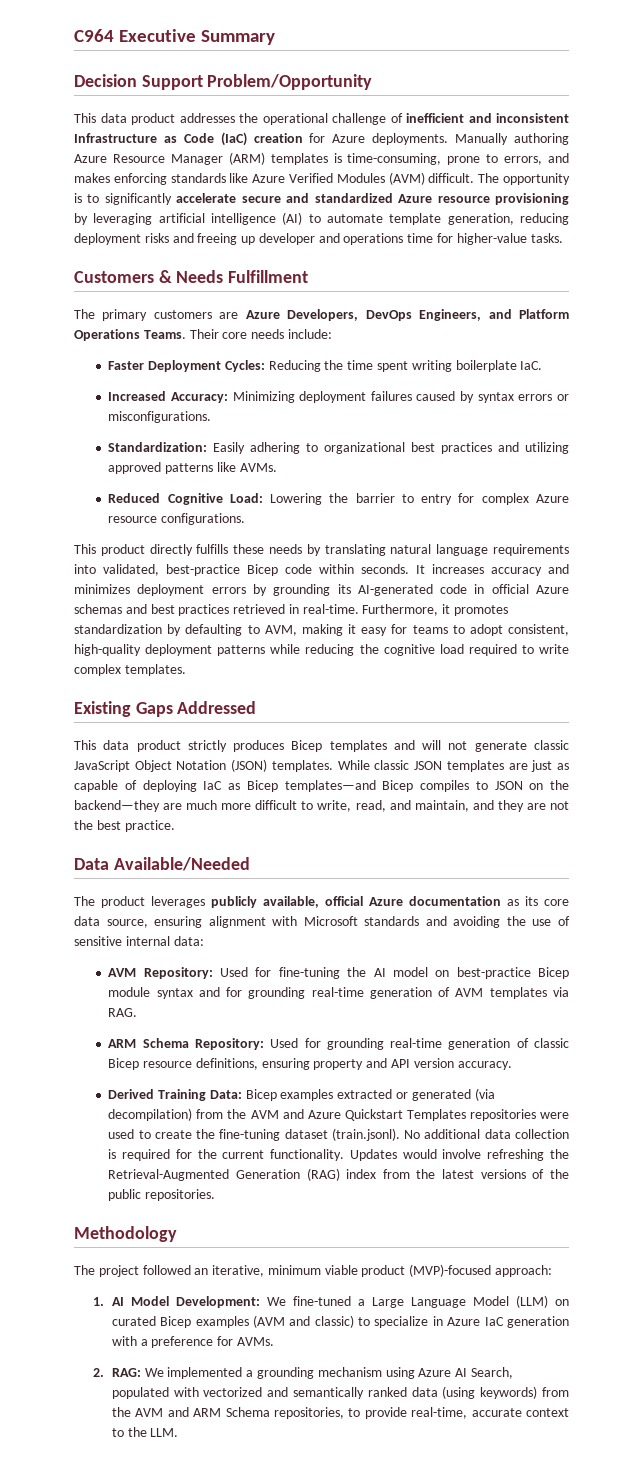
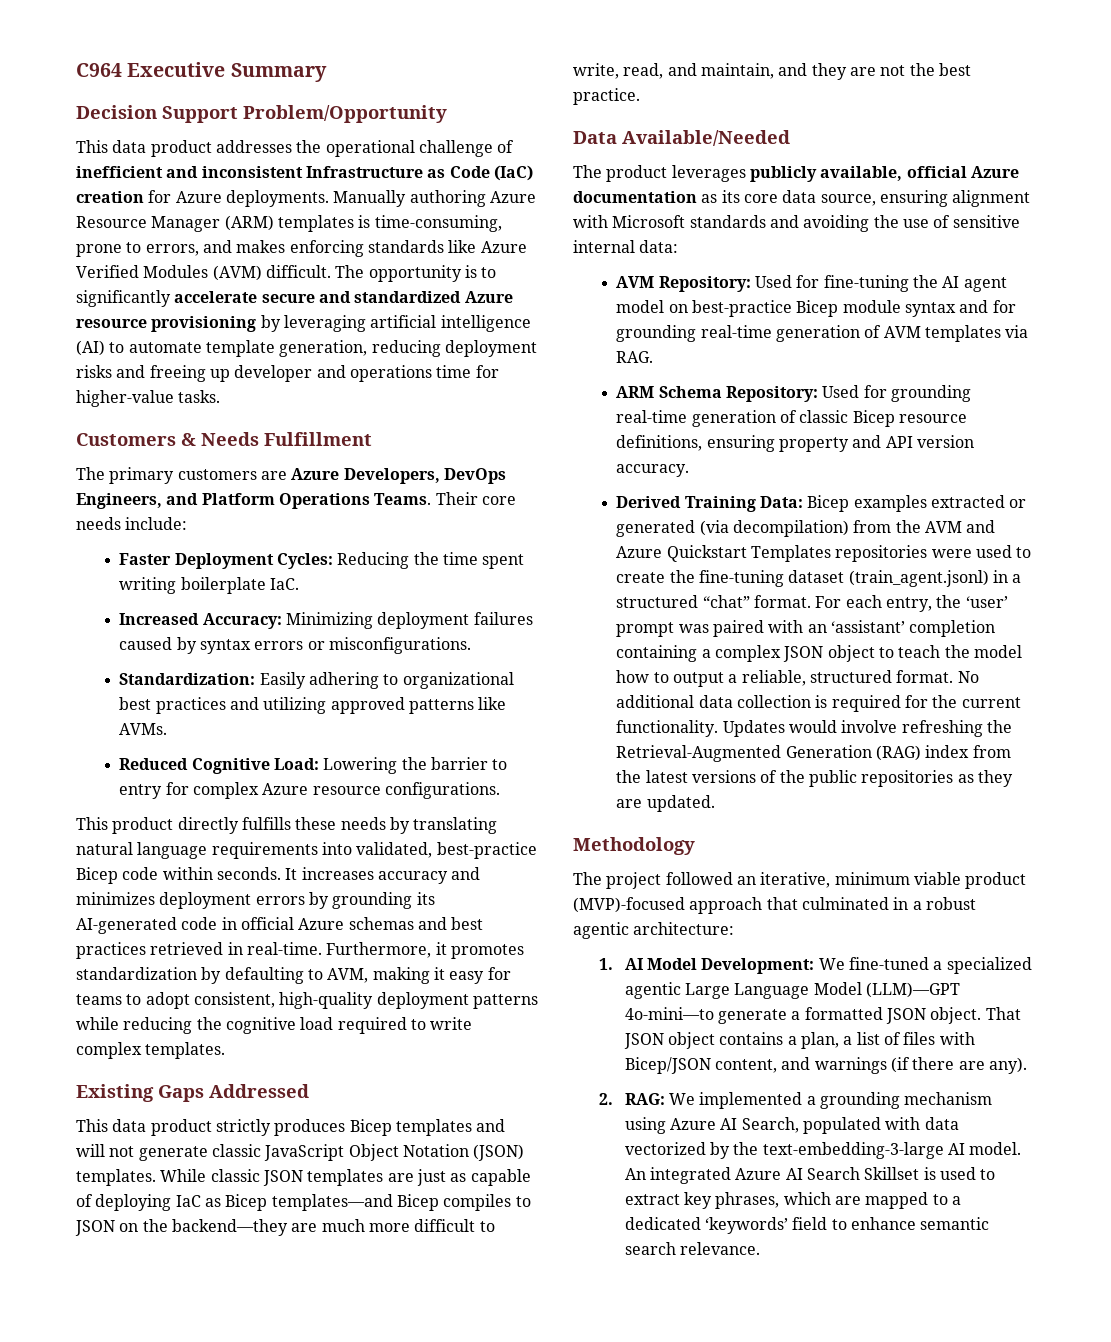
(386, 972) none -> [963,277,1007,292] agent
[331,1128,400,1141] (train.jsonl). -> [848,570,1022,587] [616,595,1008,612] [616,620,996,637] [616,645,1023,662] [616,670,954,687] (train_agent.jsonl) in a structured “chat” format. For each entry, the ‘user’ prompt was paired with an ‘assistant’ completion containing a complex JSON object to teach the model how to output a reliable, structured format.
[145,1189,216,1201] repositories. -> [861,770,1014,787] [616,795,715,812] repositories as they are updated.
[495,1265,553,1277] approach: -> [689,897,976,914] [573,922,735,939] approach that culminated in a robust agentic architecture:
(365, 1302) none -> [946,957,1032,974] [624,982,681,999] specialized agentic
[515,1295,569,1308] [111,1315,569,1328] [111,1336,274,1348] (LLM) on curated Bicep examples (AVM and classic) to specialize in Azure IaC generation with a preference for AVMs. -> [865,982,960,998] [624,1007,1021,1024] [623,1032,975,1049] [624,1057,1027,1074] (LLM)—GPT 4o-mini—to generate a formatted JSON object. That JSON object contains a plan, a list of files with Bicep/JSON content, and warnings (if there are any).
[203,1386,569,1399] [111,1407,569,1419] [111,1427,179,1437] vectorized and semantically ranked data (using keywords) from the AVM and ARM Schema repositories, to provide real-time, accurate context to the LLM. -> [924,1117,959,1130] [624,1142,1022,1159] [624,1167,996,1184] [624,1192,961,1209] [624,1217,990,1234] [624,1242,761,1255] data vectorized by the text-embedding-3-large AI model. An integrated Azure AI Search Skillset is used to extract key phrases, which are mapped to a dedicated ‘keywords’ field to enhance semantic search relevance.

